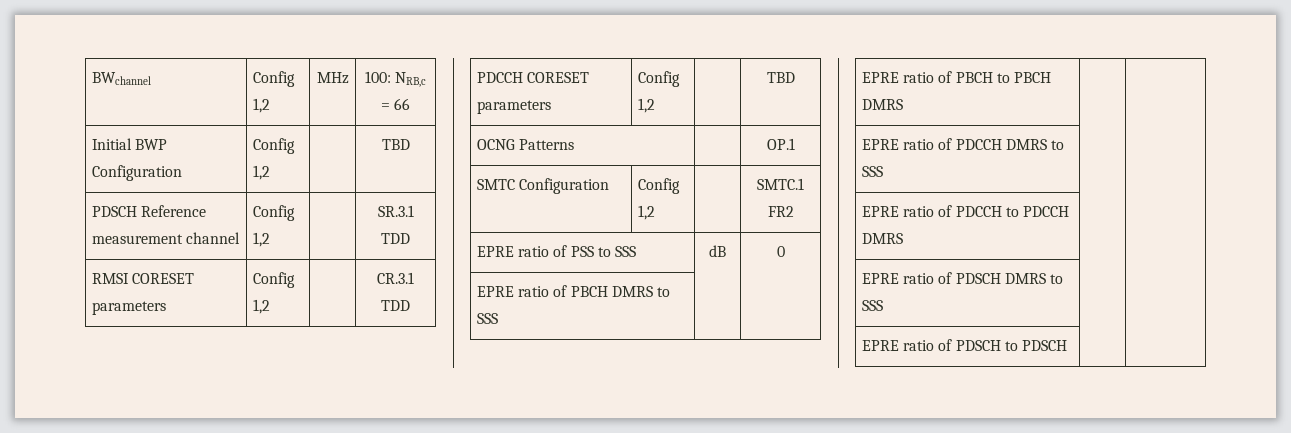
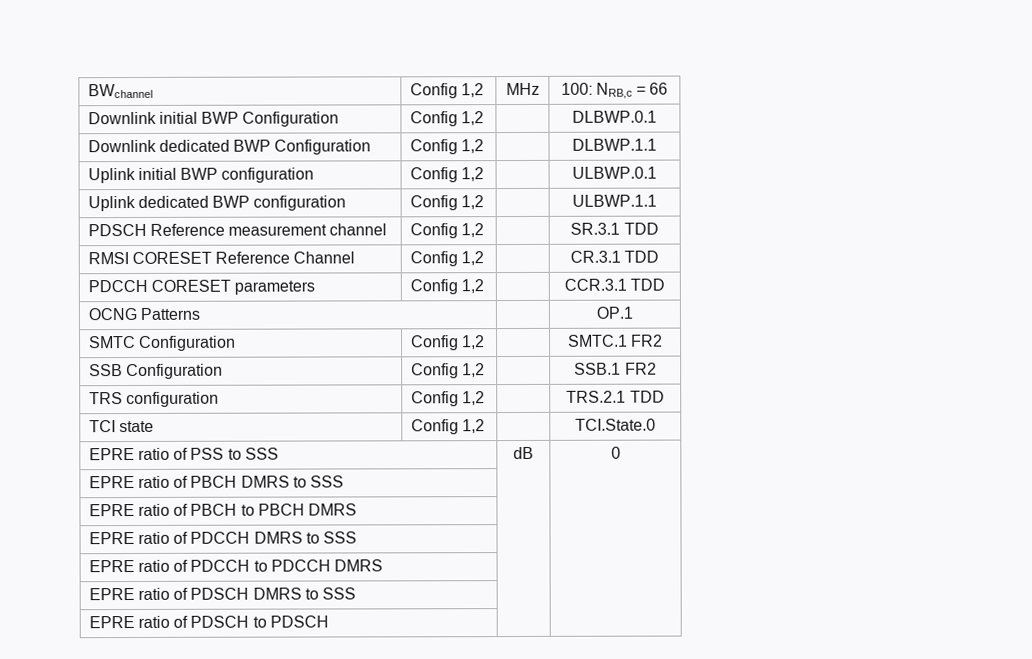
[91,138,168,150] [91,165,182,181] [252,138,295,154] [252,165,270,180] [381,139,410,150] Initial BWP Configuration | Config 1,2 | | TBD -> [87,111,340,127] [409,111,484,127] [572,110,657,123] [87,139,372,155] [409,139,484,155] [572,138,657,151] [87,167,315,184] [409,167,484,183] [572,166,657,179] [87,195,347,212] [409,195,484,211] [572,194,657,207] Downlink initial BWP Configuration | Config 1,2 | | DLBWP.0.1 // Downlink dedicated BWP Configuration | Config 1,2 | | DLBWP.1.1 // Uplink initial BWP configuration | Config 1,2 | | ULBWP.0.1 // Uplink dedicated BWP configuration | Config 1,2 | | ULBWP.1.1
[91,301,166,315] parameters -> [215,251,356,264] Reference Channel
[766,72,795,83] TBD -> [563,278,666,291] CCR.3.1 TDD
(794, 211) none -> [88,363,223,380] [410,363,485,379] [574,362,657,375] [88,391,219,408] [410,391,485,407] [566,390,665,403] [88,420,154,433] [410,419,485,435] [575,418,656,431] // SSB Configuration | Config 1,2 | | SSB.1 FR2 // TRS configuration | Config 1,2 | | TRS.2.1 TDD // TCI state | Config 1,2 | | TCI.State.0

